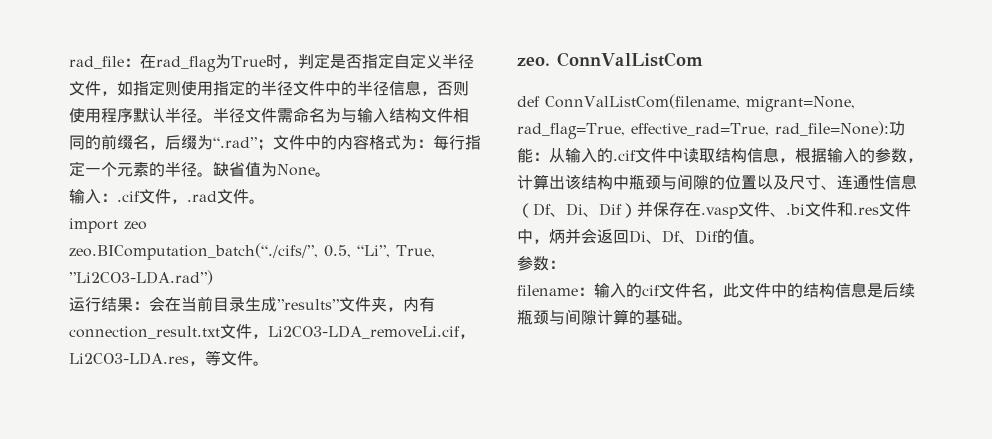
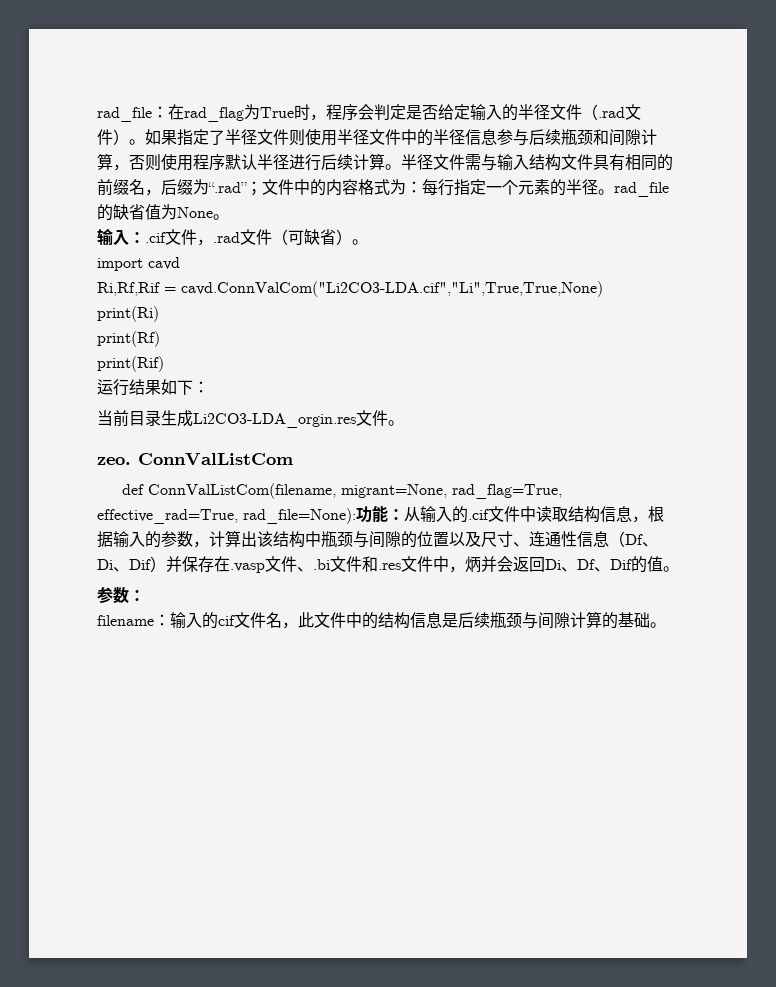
(298, 66) none -> [326,104,374,121] 程序会
[361,53,474,69] [69,80,261,96] 指定自定义半径文件，如指定则使用指定的 -> [438,104,641,121] [97,129,337,146] 给定输入的半径文件（.rad文件）。如果指定了半径文件则使用
(421, 88) none -> [497,129,657,146] [97,153,113,170] 参与后续瓶颈和间隙计算
(197, 115) none -> [289,153,385,171] 进行后续计算
[293,107,341,123] 命名为 -> (481, 162) none
(453, 115) none -> [593,154,625,171] 具有
(213, 174) none -> [614,182,669,197] [97,204,113,221] rad_file的
(249, 196) none -> [272,229,352,245] （可缺省）
[124,221,147,230] [69,243,435,260] [69,270,213,285] zeo // zeo.BIComputation_batch(“./cifs/”, 0.5, “Li”, True, ”Li2CO3-LDA.rad”) -> [148,257,180,270] [97,281,603,297] [97,306,159,322] [97,331,160,347] [97,356,164,372] cavd // Ri,Rf,Rif = cavd.ConnValCom("Li2CO3-LDA.cif","Li",True,True,None) // print(Ri) // print(Rf) // print(Rif)
[133,296,181,312] ：会在 -> [161,379,209,395] 如下： //
[277,297,435,312] [69,324,475,339] [69,350,221,366] ”results”文件夹，内有connection_result.txt文件，Li2CO3-LDA_removeLi.cif，Li2CO3-LDA.res，等 -> [193,413,356,428] Li2CO3-LDA_orgin.res

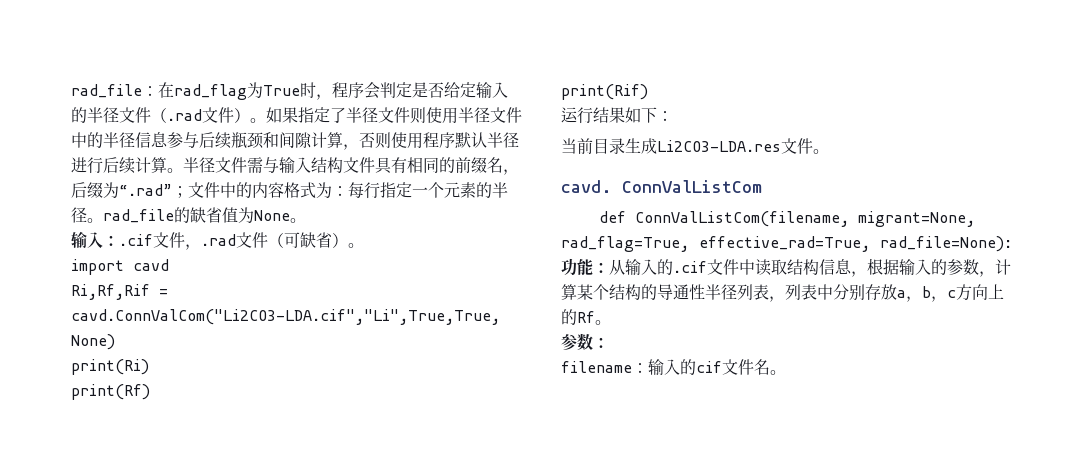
[193,413,356,428] Li2CO3-LDA_orgin.res -> [657,140,781,152] Li2CO3-LDA.res
[97,457,131,465] zeo. -> [561,180,612,193] cavd.
[241,531,658,548] [97,556,663,573] 出该结构中瓶颈与间隙的位置以及尺寸、连通性信息（Df、Di、Dif）并保存在.vasp文件、.bi文件和.res文件中，炳并会返回Di、Df、Dif的值 -> [577,284,1004,302] [561,309,595,325] 某个结构的导通性半径列表，列表中分别存放a，b，c方向上的Rf
[282,611,650,629] ，此文件中的结构信息是后续瓶颈与间隙计算的基础 -> (770, 367) none

